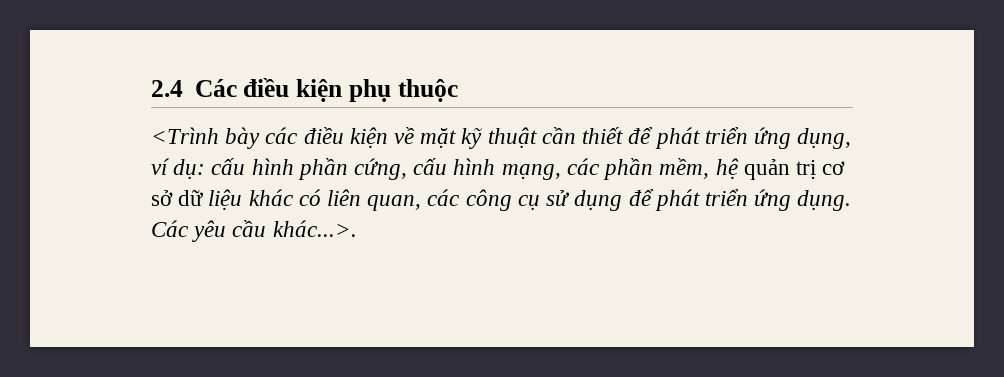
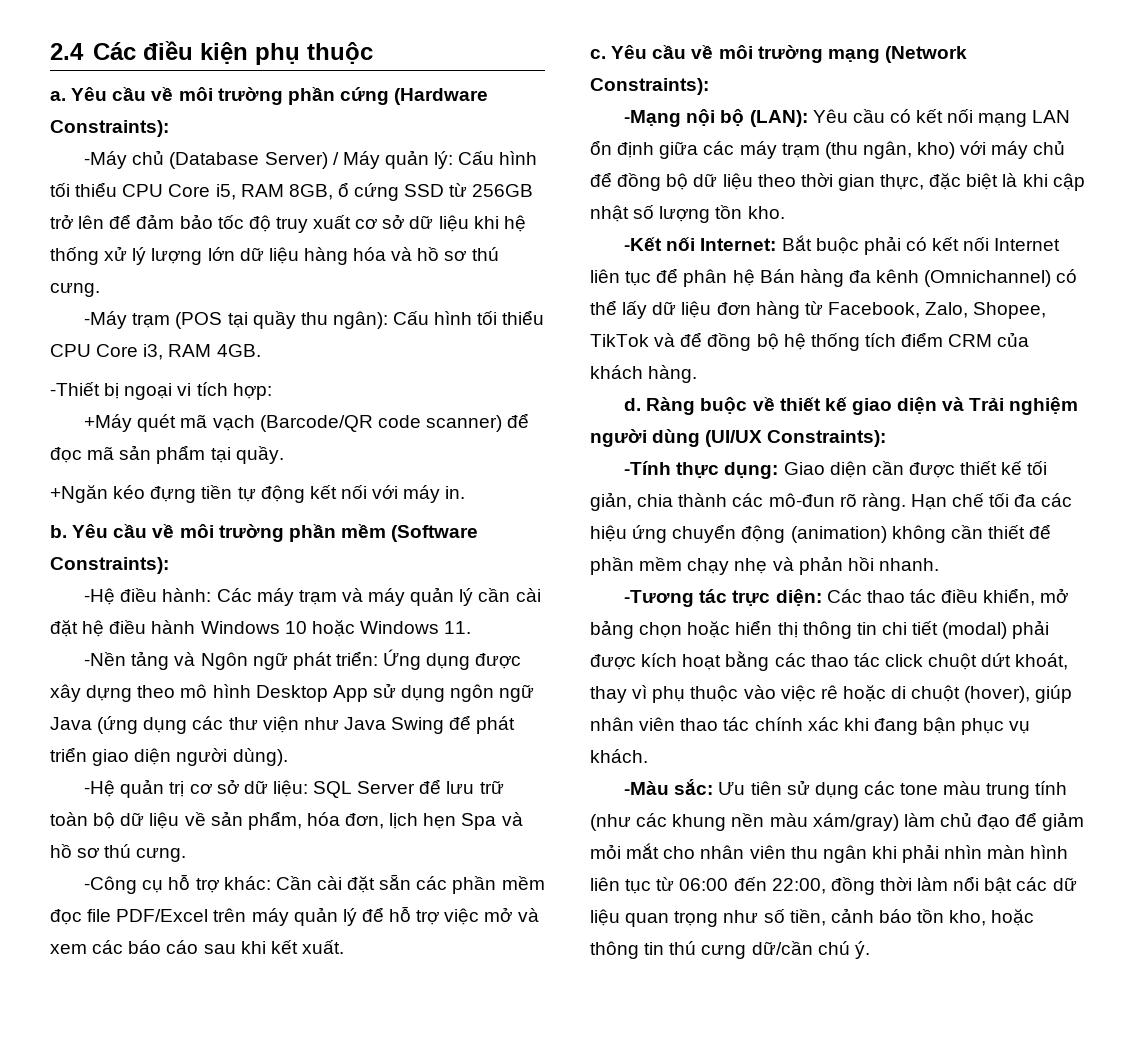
[151,127,852,149] [151,158,739,180] <Trình bày các điều kiện về mặt kỹ thuật cần thiết để phát triển ứng dụng, ví dụ: cấu hình phần cứng, cấu hình mạng, các phần mềm, hệ -> [50,87,489,105] [50,120,169,137] [84,150,538,169] [50,182,534,201] [50,214,526,233] [50,246,499,265] [50,283,100,297] [84,310,545,329] [50,344,261,360] [50,382,272,400] [84,413,530,432] [50,445,284,464] [50,485,466,503] [50,524,479,542] [50,557,169,574] [84,587,541,606] [50,620,472,637] [84,649,522,670] [50,683,535,702] [50,715,516,734] [50,747,288,766] [84,780,116,797] a. Yêu cầu về môi trường phần cứng (Hardware Constraints): // -Máy chủ (Database Server) / Máy quản lý: Cấu hình tối thiểu CPU Core i5, RAM 8GB, ổ cứng SSD từ 256GB trở lên để đảm bảo tốc độ truy xuất cơ sở dữ liệu khi hệ thống xử lý lượng lớn dữ liệu hàng hóa và hồ sơ thú cưng. // -Máy trạm (POS tại quầy thu ngân): Cấu hình tối thiểu CPU Core i3, RAM 4GB. // -Thiết bị ngoại vi tích hợp: // +Máy quét mã vạch (Barcode/QR code scanner) để đọc mã sản phẩm tại quầy. // +Ngăn kéo đựng tiền tự động kết nối với máy in. // b. Yêu cầu về môi trường phần mềm (Software Constraints): // -Hệ điều hành: Các máy trạm và máy quản lý cần cài đặt hệ điều hành Windows 10 hoặc Windows 11. // -Nền tảng và Ngôn ngữ phát triển: Ứng dụng được xây dựng theo mô hình Desktop App sử dụng ngôn ngữ Java (ứng dụng các thư viện như Java Swing để phát triển giao diện người dùng). // -Hệ
[208,189,852,211] [151,220,357,242] liệu khác có liên quan, các công cụ sử dụng để phát triển ứng dụng. Các yêu cầu khác...>. -> [272,779,504,798] [50,811,523,830] [50,844,187,862] [84,874,545,894] [50,906,539,926] [50,940,344,954] [590,45,967,63] [590,78,709,95] [624,109,1071,127] [590,140,1066,159] [590,172,1085,191] [590,205,785,223] [624,235,1061,255] [590,268,1078,287] [590,300,1047,319] [590,332,1030,351] [590,365,698,383] [624,397,1079,415] [590,429,887,447] [624,461,1048,479] [590,492,1073,511] [590,524,1052,543] [590,556,939,575] [624,588,1069,607] [590,620,1050,639] [590,651,1069,671] [590,685,1073,703] [590,717,1031,735] [590,749,648,763] [624,779,1068,799] [590,812,1085,831] [590,843,1069,863] [590,876,1077,895] [590,908,1035,927] [590,941,870,959] liệu: SQL Server để lưu trữ toàn bộ dữ liệu về sản phẩm, hóa đơn, lịch hẹn Spa và hồ sơ thú cưng. // -Công cụ hỗ trợ khác: Cần cài đặt sẵn các phần mềm đọc file PDF/Excel trên máy quản lý để hỗ trợ việc mở và xem các báo cáo sau khi kết xuất. // c. Yêu cầu về môi trường mạng (Network Constraints): // -Mạng nội bộ (LAN): Yêu cầu có kết nối mạng LAN ổn định giữa các máy trạm (thu ngân, kho) với máy chủ để đồng bộ dữ liệu theo thời gian thực, đặc biệt là khi cập nhật số lượng tồn kho. // -Kết nối Internet: Bắt buộc phải có kết nối Internet liên tục để phân hệ Bán hàng đa kênh (Omnichannel) có thể lấy dữ liệu đơn hàng từ Facebook, Zalo, Shopee, TikTok và để đồng bộ hệ thống tích điểm CRM của khách hàng. // d. Ràng buộc về thiết kế giao diện và Trải nghiệm người dùng (UI/UX Constraints): // -Tính thực dụng: Giao diện cần được thiết kế tối giản, chia thành các mô-đun rõ ràng. Hạn chế tối đa các hiệu ứng chuyển động (animation) không cần thiết để phần mềm chạy nhẹ và phản hồi nhanh. // -Tương tác trực diện: Các thao tác điều khiển, mở bảng chọn hoặc hiển thị thông tin chi tiết (modal) phải được kích hoạt bằng các thao tác click chuột dứt khoát, thay vì phụ thuộc vào việc rê hoặc di chuột (hover), giúp nhân viên thao tác chính xác khi đang bận phục vụ khách. // -Màu sắc: Ưu tiên sử dụng các tone màu trung tính (như các khung nền màu xám/gray) làm chủ đạo để giảm mỏi mắt cho nhân viên thu ngân khi phải nhìn màn hình liên tục từ 06:00 đến 22:00, đồng thời làm nổi bật các dữ liệu quan trọng như số tiền, cảnh báo tồn kho, hoặc thông tin thú cưng dữ/cần chú ý.

